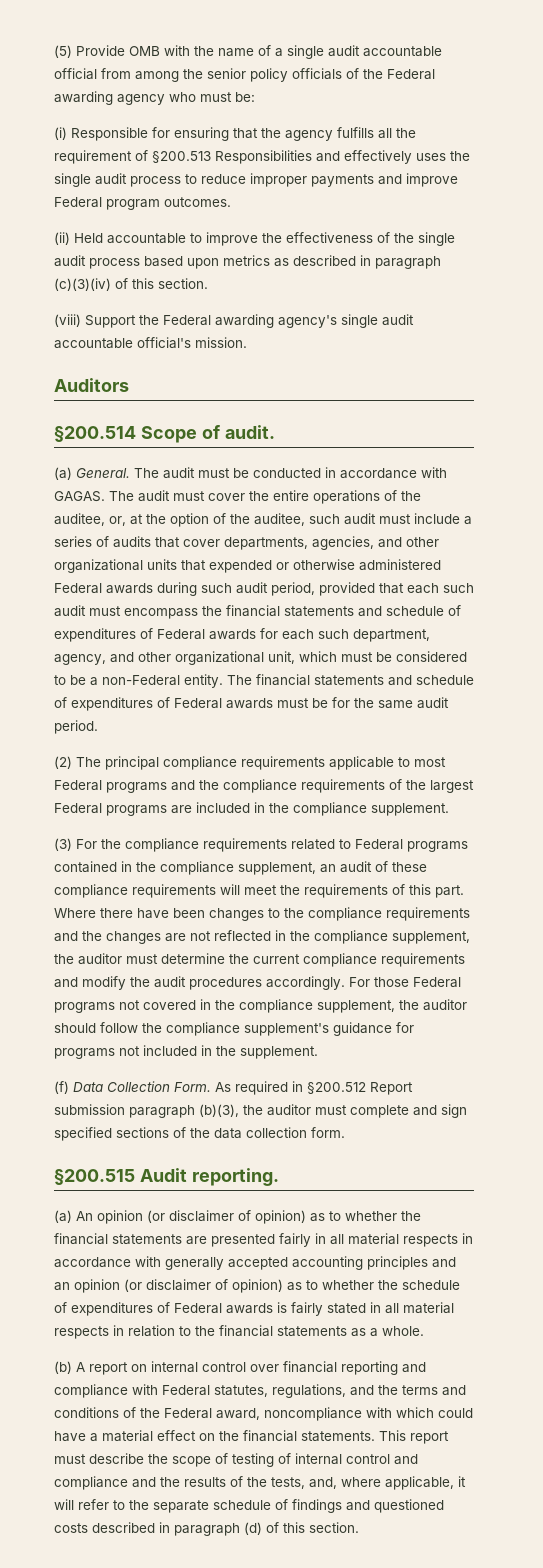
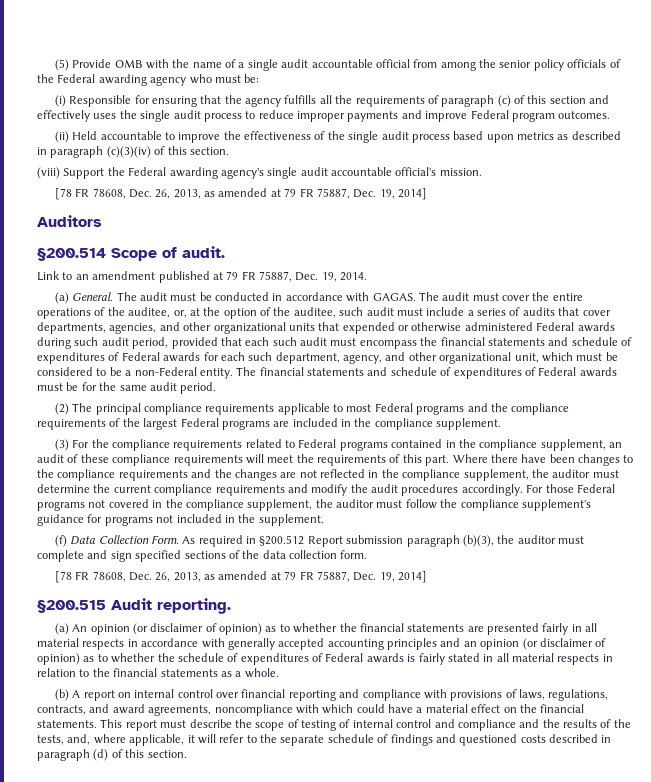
[54,150,312,164] requirement of §200.513 Responsibilities -> [355,95,586,107] requirements of paragraph (c) of this section
(247, 342) none -> [54,188,428,200] // [78 FR 78608, Dec. 26, 2013, as amended at 79 FR 75887, Dec. 19, 2014]
(275, 432) none -> [37,271,368,283] // Link to an amendment published at 79 FR 75887, Dec. 19, 2014.
[54,1023,96,1033] should -> [376,500,403,508] must
(345, 1132) none -> [54,571,428,583] // [78 FR 78608, Dec. 26, 2013, as amended at 79 FR 75887, Dec. 19, 2014]
[162,1384,466,1398] [54,1407,260,1420] Federal statutes, regulations, and the terms and conditions of the Federal award, -> [450,689,609,701] [37,704,212,716] provisions of laws, regulations, contracts, and award agreements,

